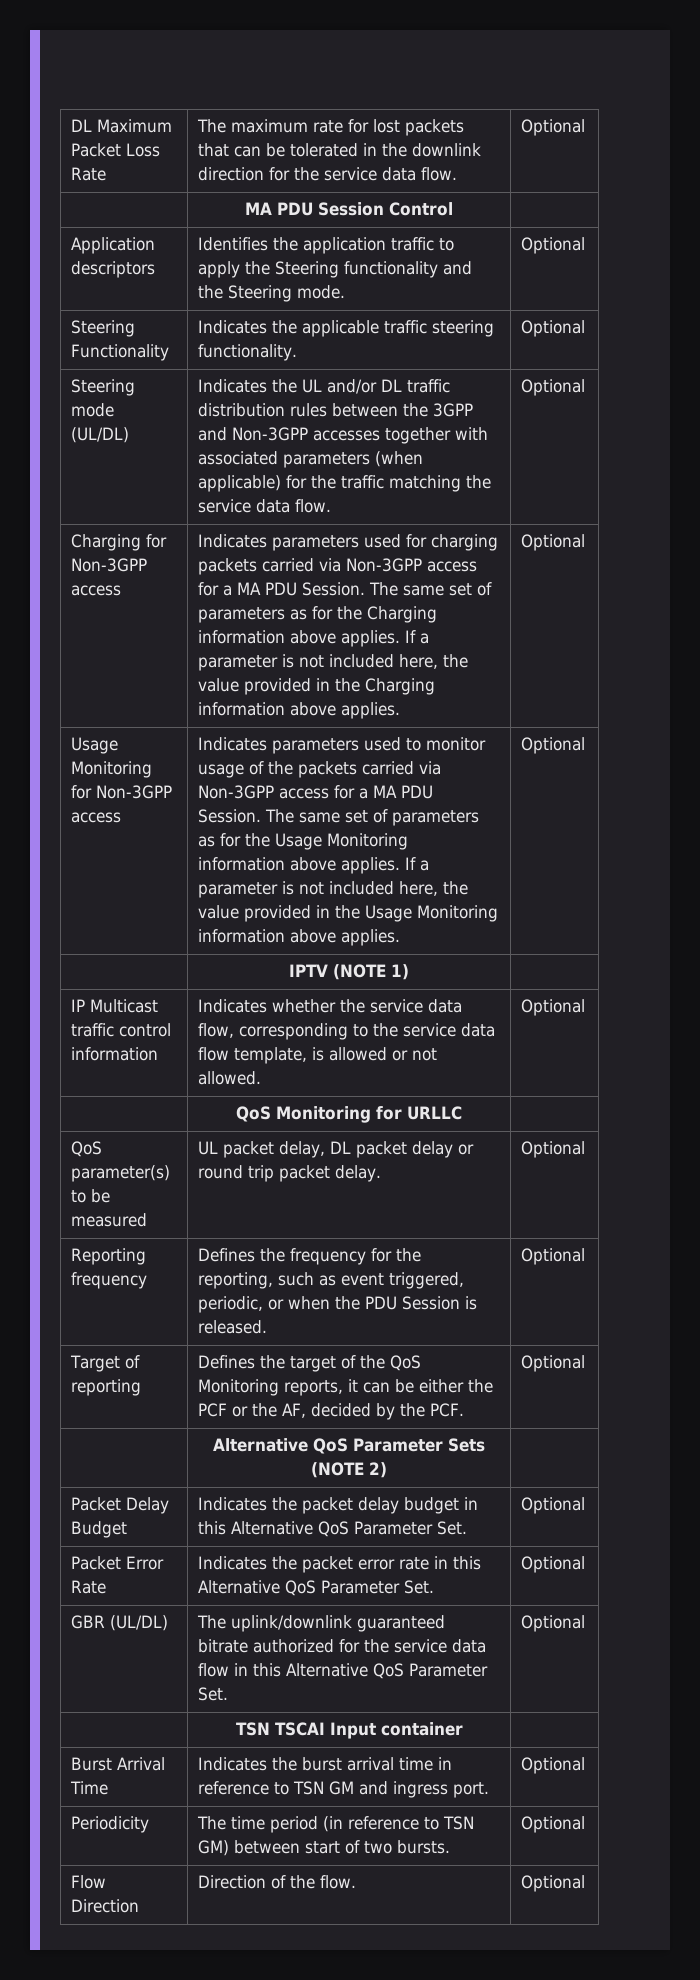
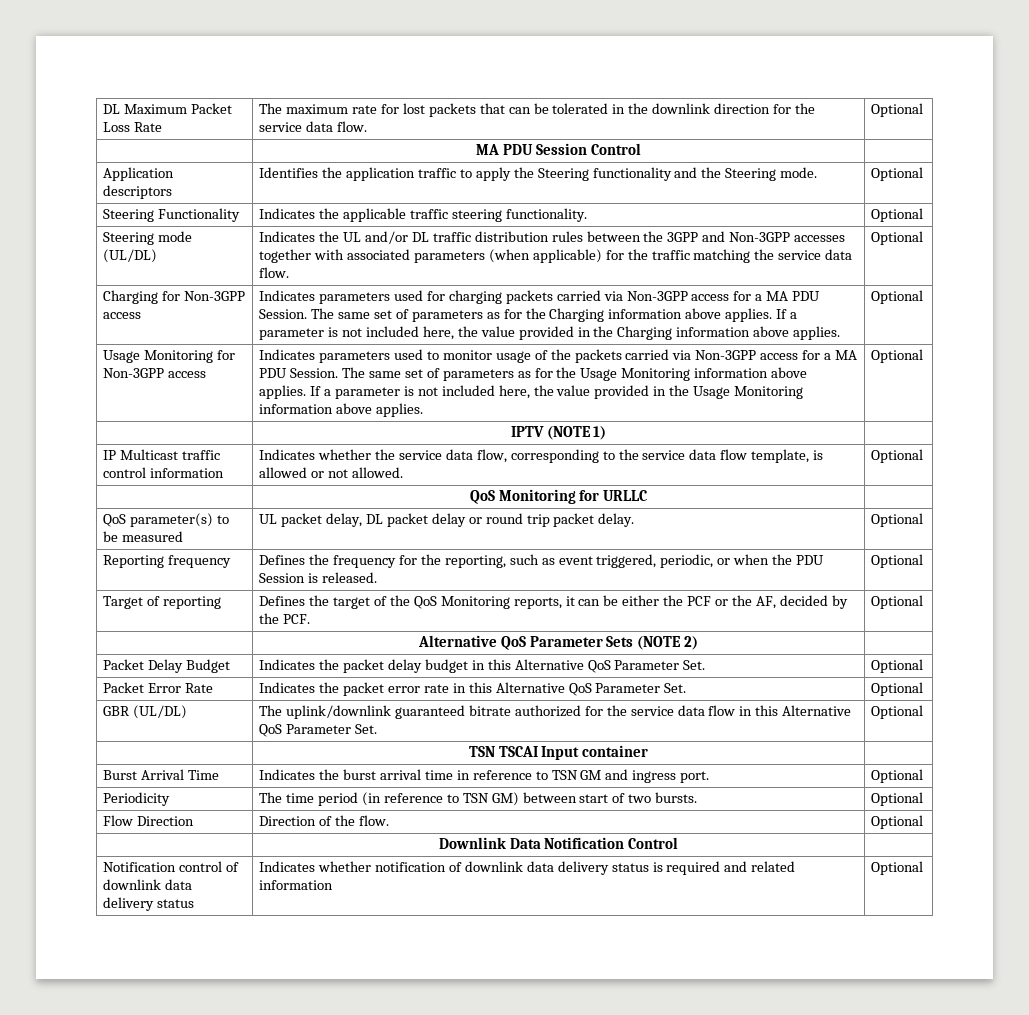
(586, 1883) none -> [438,837,679,849] [103,861,240,872] [103,879,193,890] [103,897,195,911] [259,861,796,875] [259,880,334,890] [871,861,924,875] // | Downlink Data Notification Control | // Notification control of downlink data delivery status | Indicates whether notification of downlink data delivery status is required and related information | Optional

